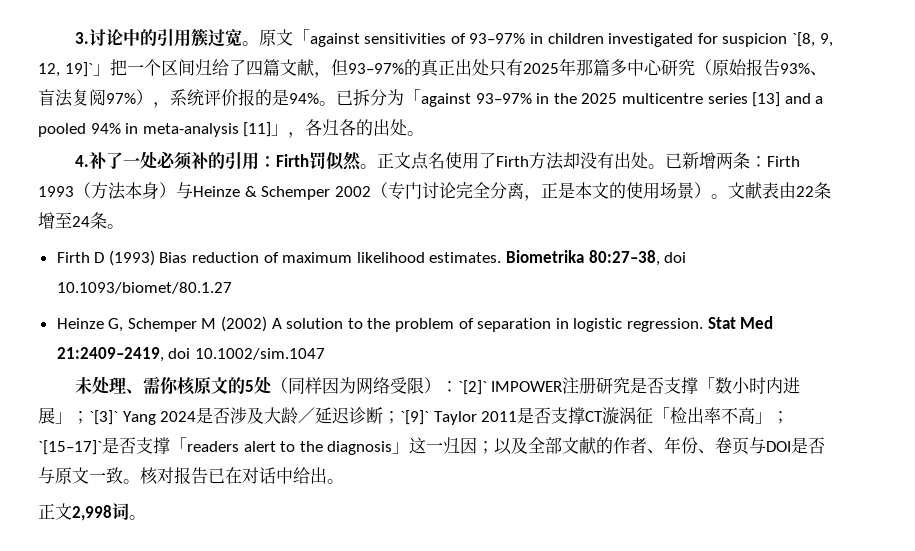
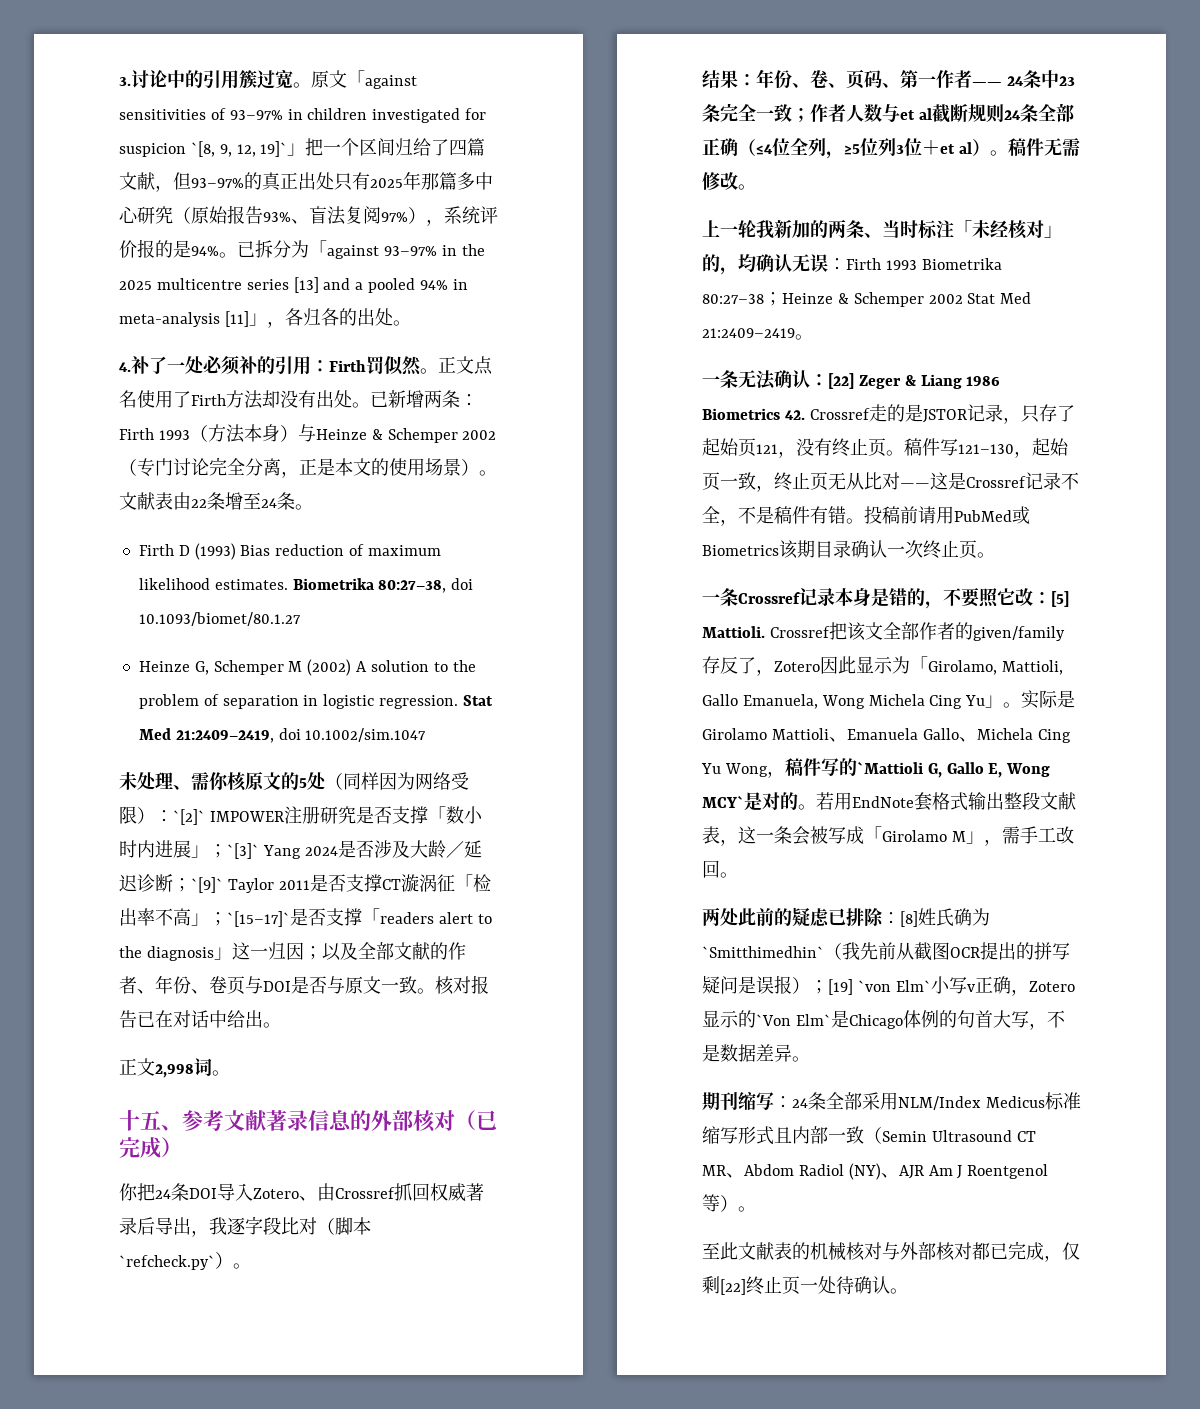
(146, 517) none -> [119,1110,497,1133] [119,1137,182,1159] [119,1183,484,1202] [119,1216,371,1237] [119,1252,251,1270] [702,69,1075,89] [702,103,1074,123] [702,138,1080,159] [702,172,756,190] [702,219,1062,239] [702,253,1002,275] [702,292,1032,307] [702,328,813,340] [702,370,1001,390] [702,404,1075,424] [702,438,1069,458] [702,472,1079,492] [702,506,1030,526] [702,540,995,559] [702,588,1069,609] [702,622,1065,641] [702,656,1063,676] [702,690,1076,709] [702,728,1071,743] [701,758,1051,778] [702,792,1076,811] [702,826,1074,846] [702,860,738,878] [702,907,990,927] [702,942,1070,961] [702,975,1075,996] [702,1010,1065,1030] [702,1044,810,1062] [702,1092,1081,1111] [702,1126,1036,1145] [702,1163,1049,1180] [702,1194,756,1212] [702,1241,1080,1262] [702,1276,908,1295] // 十五、参考文献著录信息的外部核对（已完成） // 你把24条DOI导入Zotero、由Crossref抓回权威著录后导出，我逐字段比对（脚本`refcheck.py`）。 // 结果：年份、卷、页码、第一作者—— 24条中23条完全一致；作者人数与et al截断规则24条全部正确（≤4位全列，≥5位列3位＋et al）。稿件无需修改。 // 上一轮我新加的两条、当时标注「未经核对」的，均确认无误：Firth 1993 Biometrika 80:27–38；Heinze & Schemper 2002 Stat Med 21:2409–2419。 // 一条无法确认：[22] Zeger & Liang 1986 Biometrics 42. Crossref走的是JSTOR记录，只存了起始页121，没有终止页。稿件写121–130，起始页一致，终止页无从比对——这是Crossref记录不全，不是稿件有错。投稿前请用PubMed或Biometrics该期目录确认一次终止页。 // 一条Crossref记录本身是错的，不要照它改：[5] Mattioli. Crossref把该文全部作者的given/family存反了，Zotero因此显示为「Girolamo, Mattioli, Gallo Emanuela, Wong Michela Cing Yu」。实际是Girolamo Mattioli、Emanuela Gallo、Michela Cing Yu Wong，稿件写的`Mattioli G, Gallo E, Wong MCY`是对的。若用EndNote套格式输出整段文献表，这一条会被写成「Girolamo M」，需手工改回。 // 两处此前的疑虑已排除：[8]姓氏确为`Smitthimedhin`（我先前从截图OCR提出的拼写疑问是误报）；[19] `von Elm`小写v正确，Zotero显示的`Von Elm`是Chicago体例的句首大写，不是数据差异。 // 期刊缩写：24条全部采用NLM/Index Medicus标准缩写形式且内部一致（Semin Ultrasound CT MR、Abdom Radiol (NY)、AJR Am J Roentgenol等）。 // 至此文献表的机械核对与外部核对都已完成，仅剩[22]终止页一处待确认。

